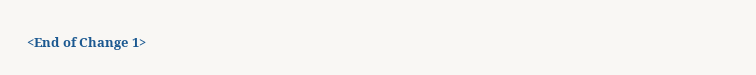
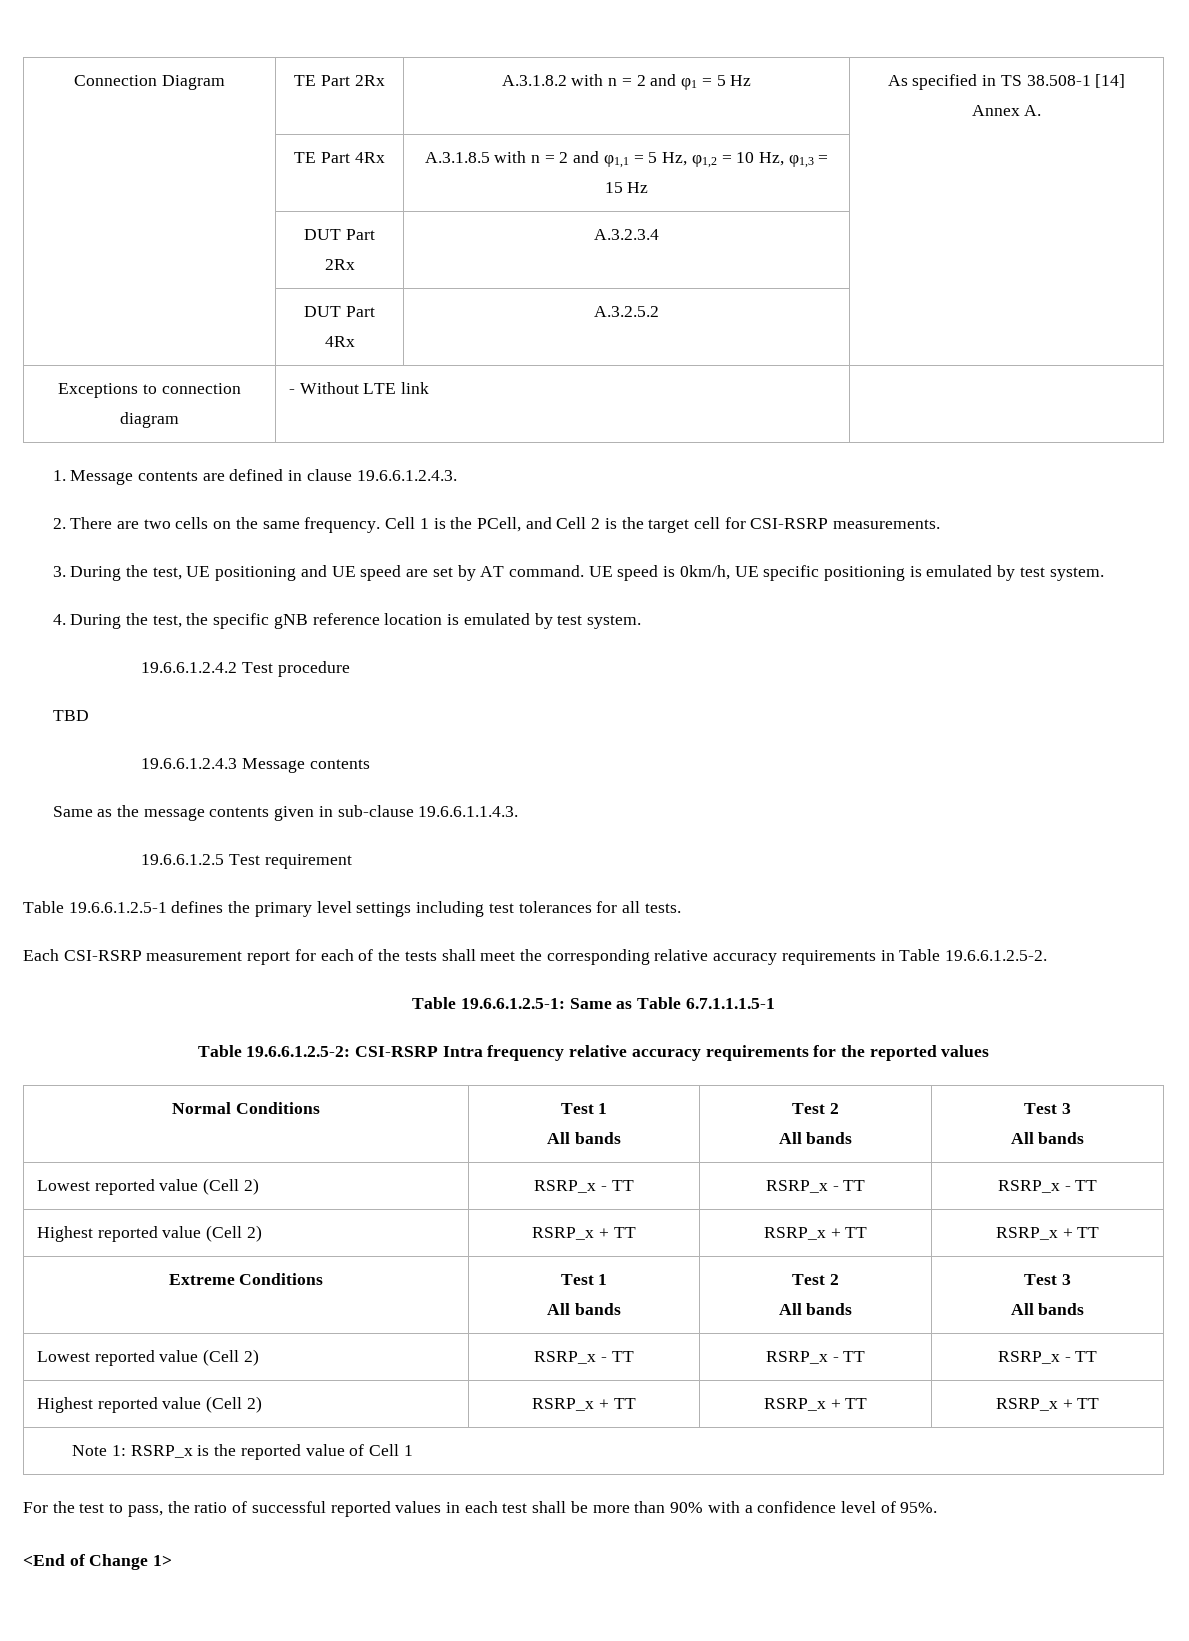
(27, 42) none -> [74,75,225,90] [294,75,385,86] [501,74,752,90] [887,74,1126,90] [971,105,1042,116] [294,152,385,163] [424,151,829,168] [604,182,649,193] [304,229,375,240] [324,259,355,270] [594,229,659,240] [304,306,375,317] [324,336,355,347] [594,306,659,317] [58,383,241,398] [120,412,179,428] [288,382,429,394] [52,469,457,485] [52,517,941,533] [52,565,1104,581] [52,613,641,629] [141,661,350,677] [52,710,89,721] [141,758,370,773] [52,805,519,821] [141,854,352,869] [23,901,681,917] [23,949,1048,965] [412,997,775,1009] [197,1045,990,1061] [172,1102,320,1114] [560,1103,608,1114] [547,1132,621,1144] [792,1103,839,1114] [778,1132,853,1144] [1024,1103,1071,1114] [1010,1132,1085,1144] [36,1178,259,1195] [534,1180,634,1193] [765,1180,866,1193] [997,1180,1098,1193] [36,1225,262,1242] [532,1227,636,1240] [763,1227,868,1240] [995,1227,1100,1240] [168,1273,324,1285] [560,1274,608,1285] [547,1303,621,1315] [792,1274,839,1285] [778,1303,853,1315] [1024,1274,1071,1285] [1010,1303,1085,1315] [36,1349,259,1366] [534,1351,634,1364] [765,1351,866,1364] [997,1351,1098,1364] [36,1396,262,1413] [532,1398,636,1411] [763,1398,868,1411] [995,1398,1100,1411] [72,1444,413,1460] [23,1501,938,1517] Connection Diagram | TE Part 2Rx | A.3.1.8.2 with n = 2 and φ1 = 5 Hz | As specified in TS 38.508-1 [14] Annex A. // | TE Part 4Rx | A.3.1.8.5 with n = 2 and φ1,1 = 5 Hz, φ1,2 = 10 Hz, φ1,3 = 15 Hz | // | DUT Part 2Rx | A.3.2.3.4 | // | DUT Part 4Rx | A.3.2.5.2 | // Exceptions to connection diagram | - Without LTE link | // 1. Message contents are defined in clause 19.6.6.1.2.4.3. // 2. There are two cells on the same frequency. Cell 1 is the PCell, and Cell 2 is the target cell for CSI-RSRP measurements. // 3. During the test, UE positioning and UE speed are set by AT command. UE speed is 0km/h, UE specific positioning is emulated by test system. // 4. During the test, the specific gNB reference location is emulated by test system. // 19.6.6.1.2.4.2 Test procedure // TBD // 19.6.6.1.2.4.3 Message contents // Same as the message contents given in sub-clause 19.6.6.1.1.4.3. // 19.6.6.1.2.5 Test requirement // Table 19.6.6.1.2.5-1 defines the primary level settings including test tolerances for all tests. // Each CSI-RSRP measurement report for each of the tests shall meet the corresponding relative accuracy requirements in Table 19.6.6.1.2.5-2. // Table 19.6.6.1.2.5-1: Same as Table 6.7.1.1.1.5-1 // Table 19.6.6.1.2.5-2: CSI-RSRP Intra frequency relative accuracy requirements for the reported values // Normal Conditions | Test 1 // All bands | Test 2 // All bands | Test 3 // All bands // Lowest reported value (Cell 2) | RSRP_x - TT | RSRP_x - TT | RSRP_x - TT // Highest reported value (Cell 2) | RSRP_x + TT | RSRP_x + TT | RSRP_x + TT // Extreme Conditions | Test 1 // All bands | Test 2 // All bands | Test 3 // All bands // Lowest reported value (Cell 2) | RSRP_x - TT | RSRP_x - TT | RSRP_x - TT // Highest reported value (Cell 2) | RSRP_x + TT | RSRP_x + TT | RSRP_x + TT // Note 1: RSRP_x is the reported value of Cell 1 // For the test to pass, the ratio of successful reported values in each test shall be more than 90% with a confidence level of 95%. //

